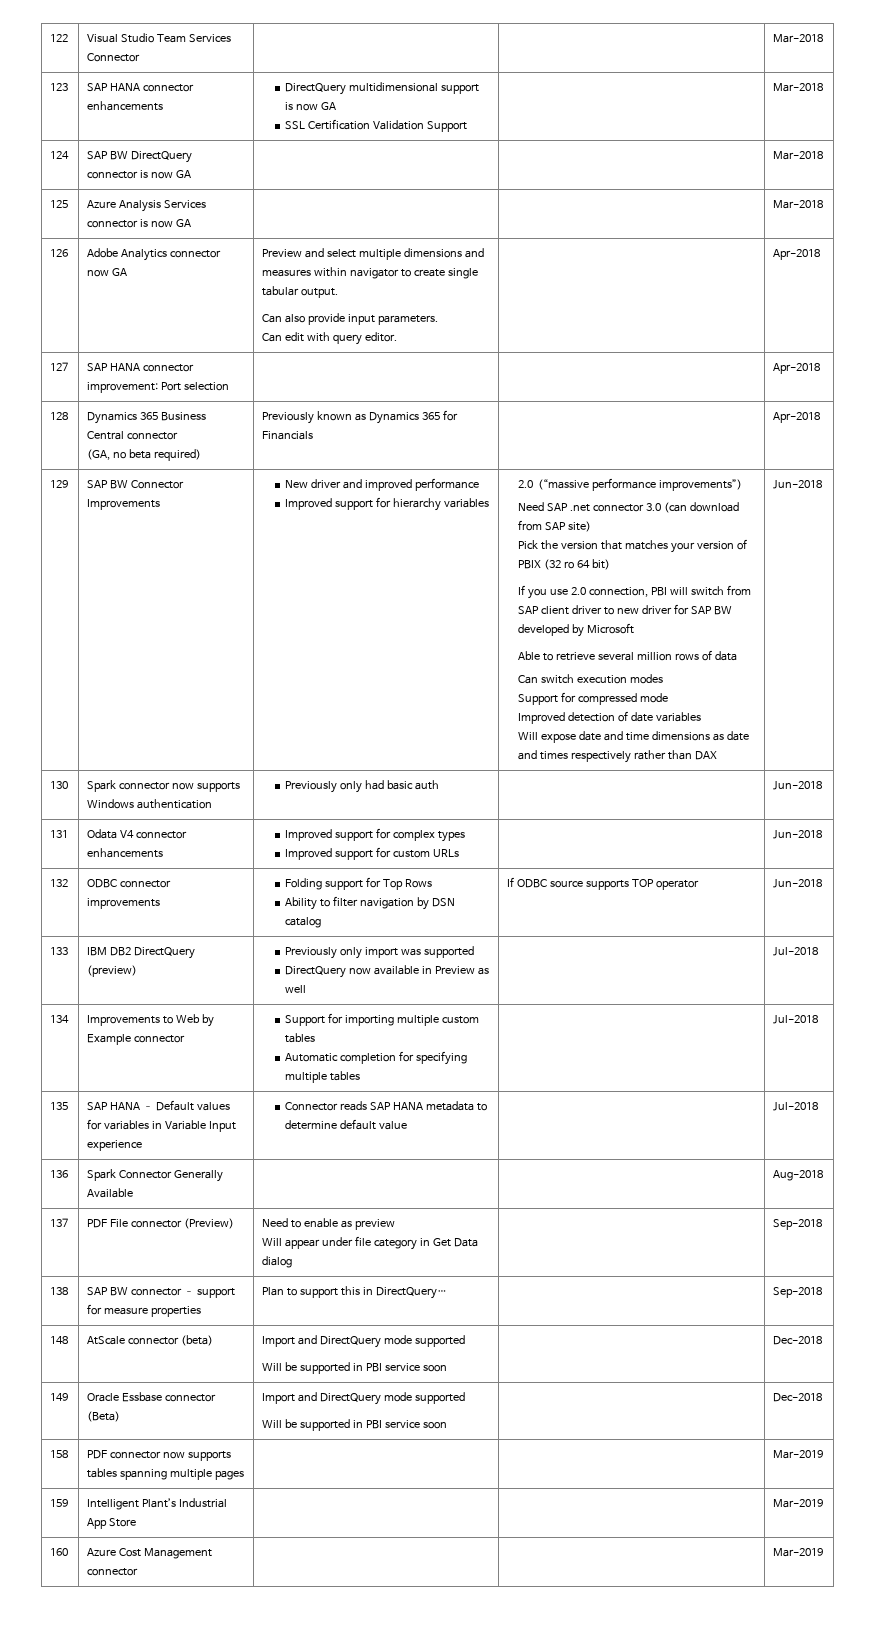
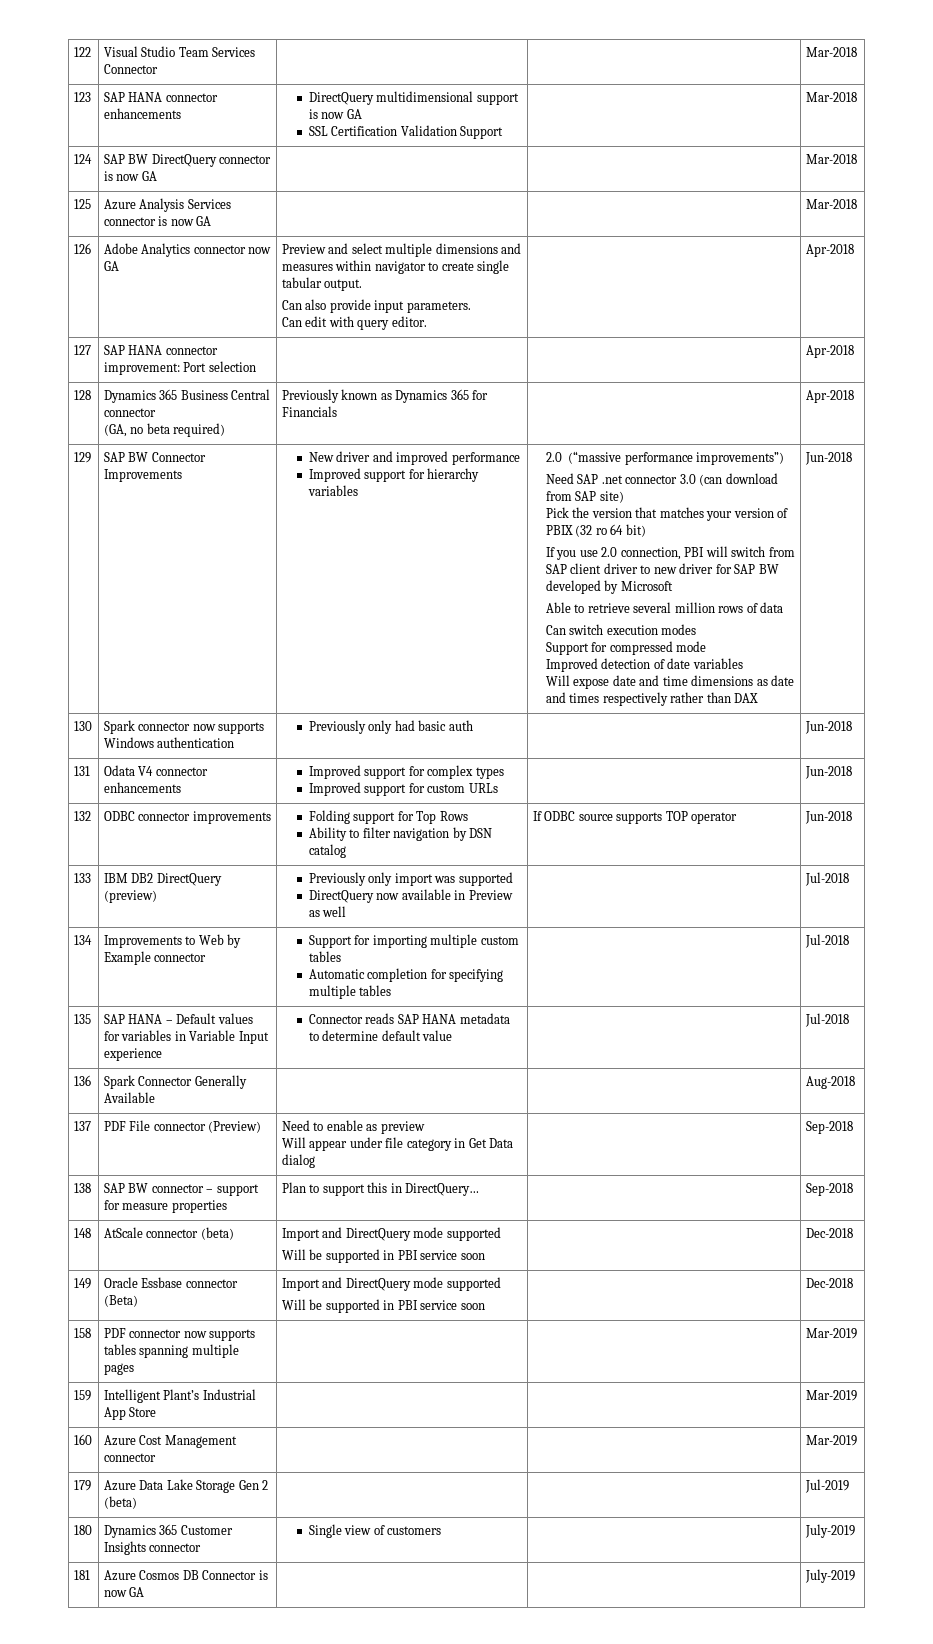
(824, 1552) none -> [73,1480,91,1491] [103,1479,269,1493] [103,1496,137,1509] [804,1479,849,1493] [73,1525,92,1535] [103,1524,233,1538] [103,1541,202,1555] [308,1524,442,1538] [804,1524,855,1538] [73,1570,90,1580] [103,1570,268,1581] [103,1587,145,1597] [804,1569,855,1583] // 179 | Azure Data Lake Storage Gen 2 (beta) | | | Jul-2019 // 180 | Dynamics 365 Customer Insights connector | Single view of customers | | July-2019 // 181 | Azure Cosmos DB Connector is now GA | | | July-2019

